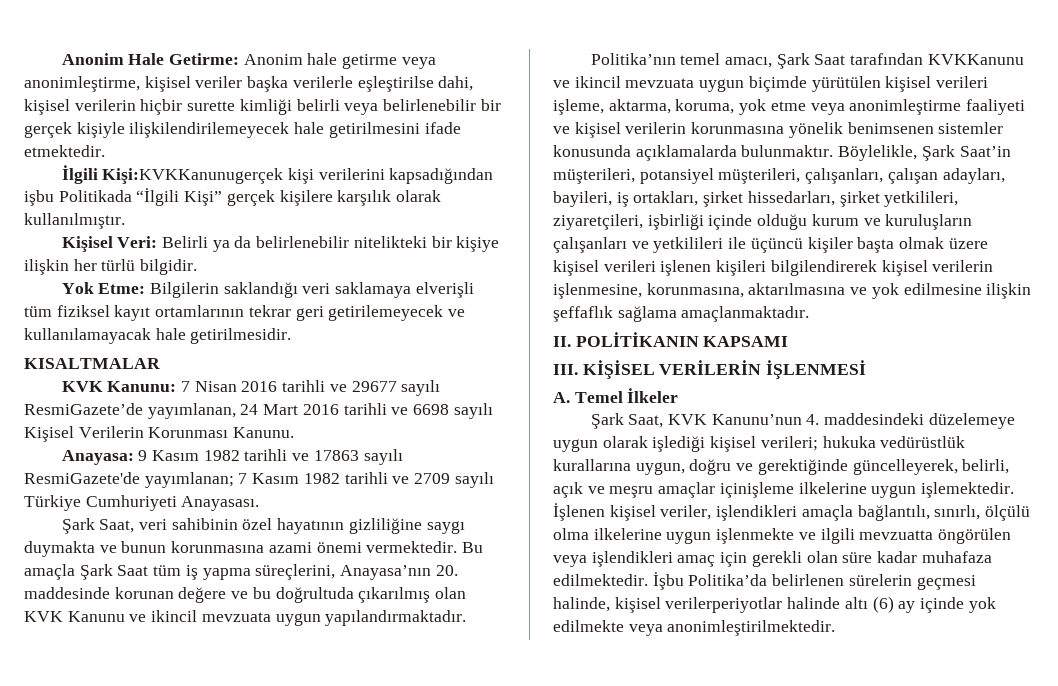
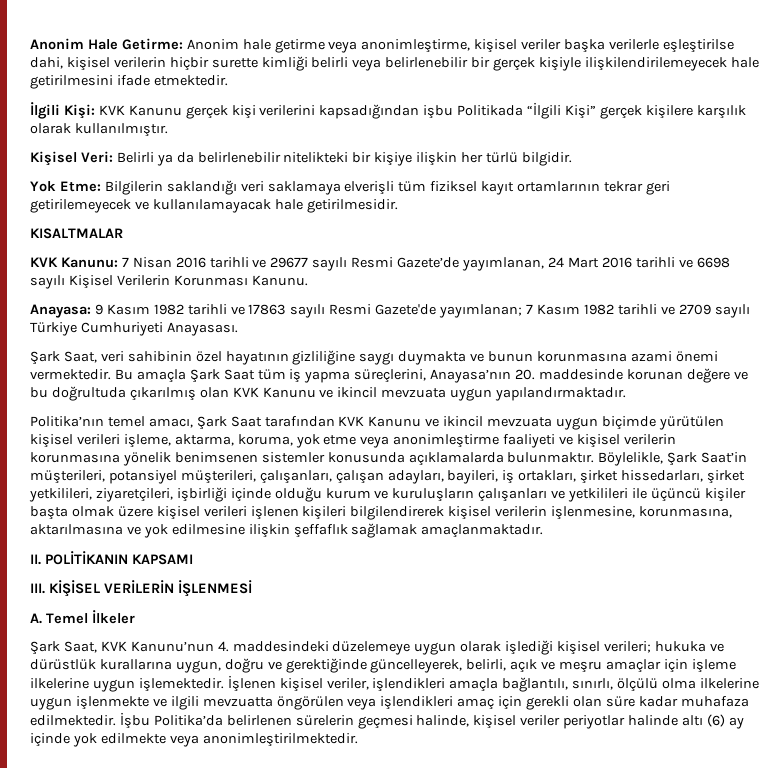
[102,168,284,184] Kişi:KVKKanunugerçek -> [63,104,228,119] Kişi: KVK Kanunu gerçek
[24,403,143,415] ResmiGazete’de -> [351,257,460,268] Resmi Gazete’de
[24,472,140,484] ResmiGazete'de -> [329,304,437,315] Resmi Gazete'de
[927,54,1024,65] KVKKanunu -> [338,416,422,427] KVK Kanunu
[617,306,677,322] sağlama -> [351,523,418,538] sağlamak
[880,436,966,448] vedürüstlük -> [709,643,724,652] [30,659,96,670] ve dürüstlük
[719,482,794,498] içinişleme -> [663,659,736,673] için işleme
[665,597,783,613] verilerperiyotlar -> [520,715,626,729] veriler periyotlar

